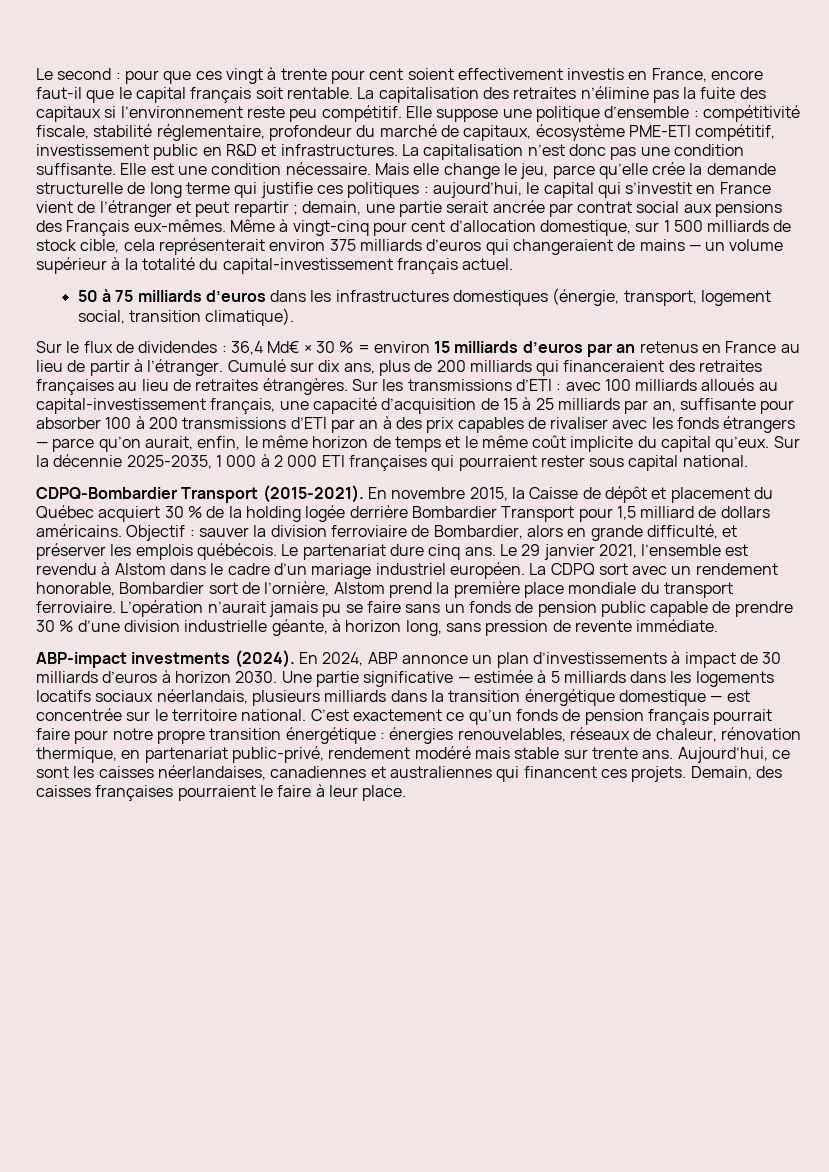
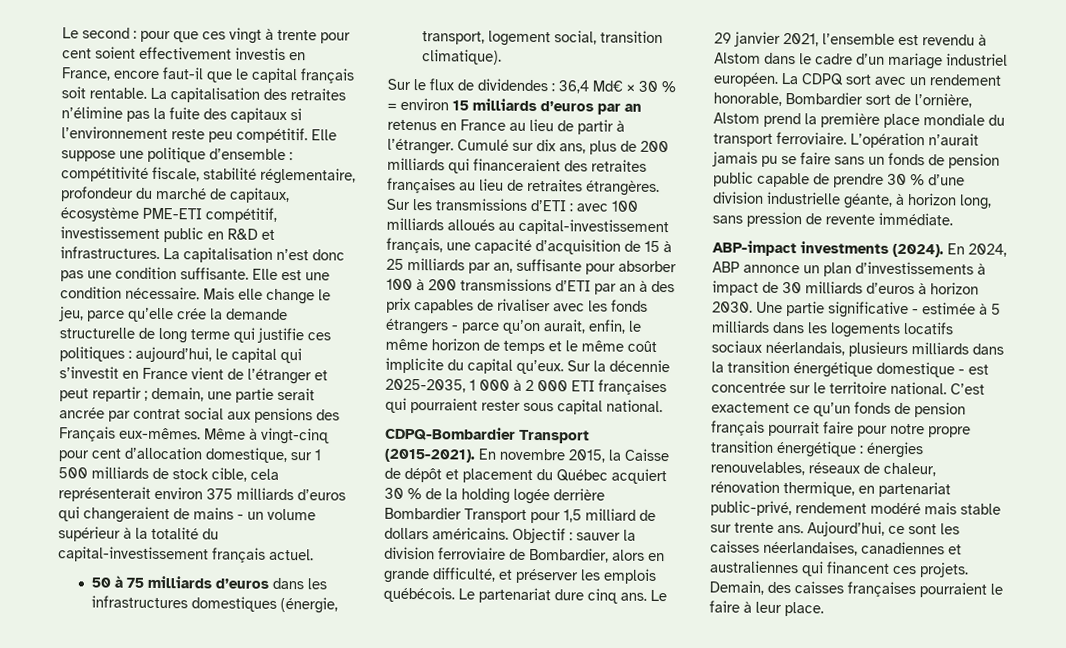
[688,245,701,251] — -> [237,514,244,520] -
[36,442,48,448] — -> [451,325,458,331] -
[457,677,470,683] — -> [912,309,919,315] -
[710,696,723,702] — -> [958,369,965,375] -

